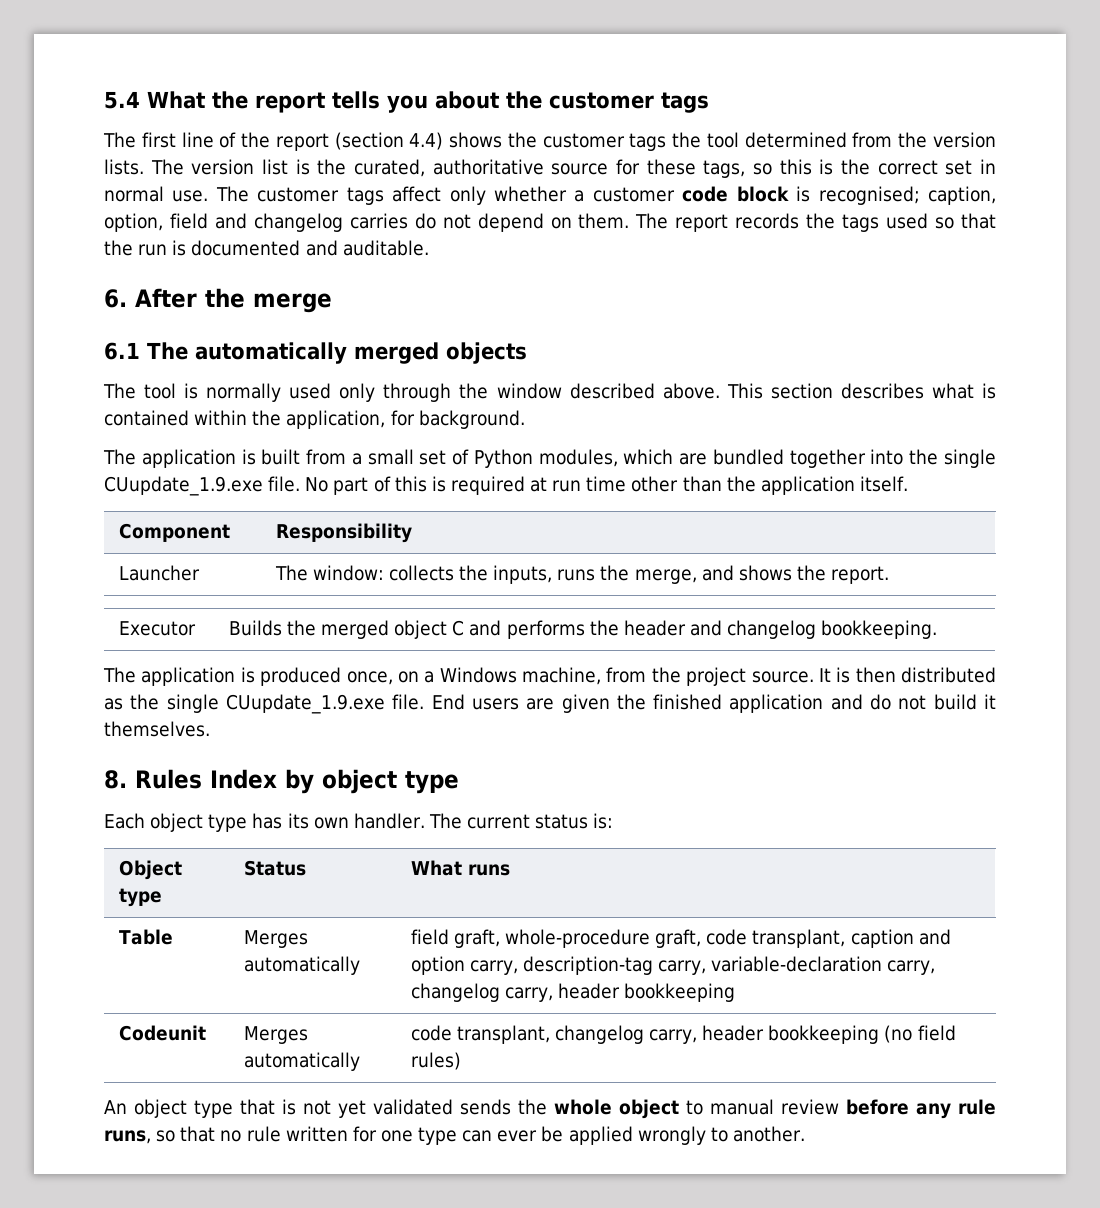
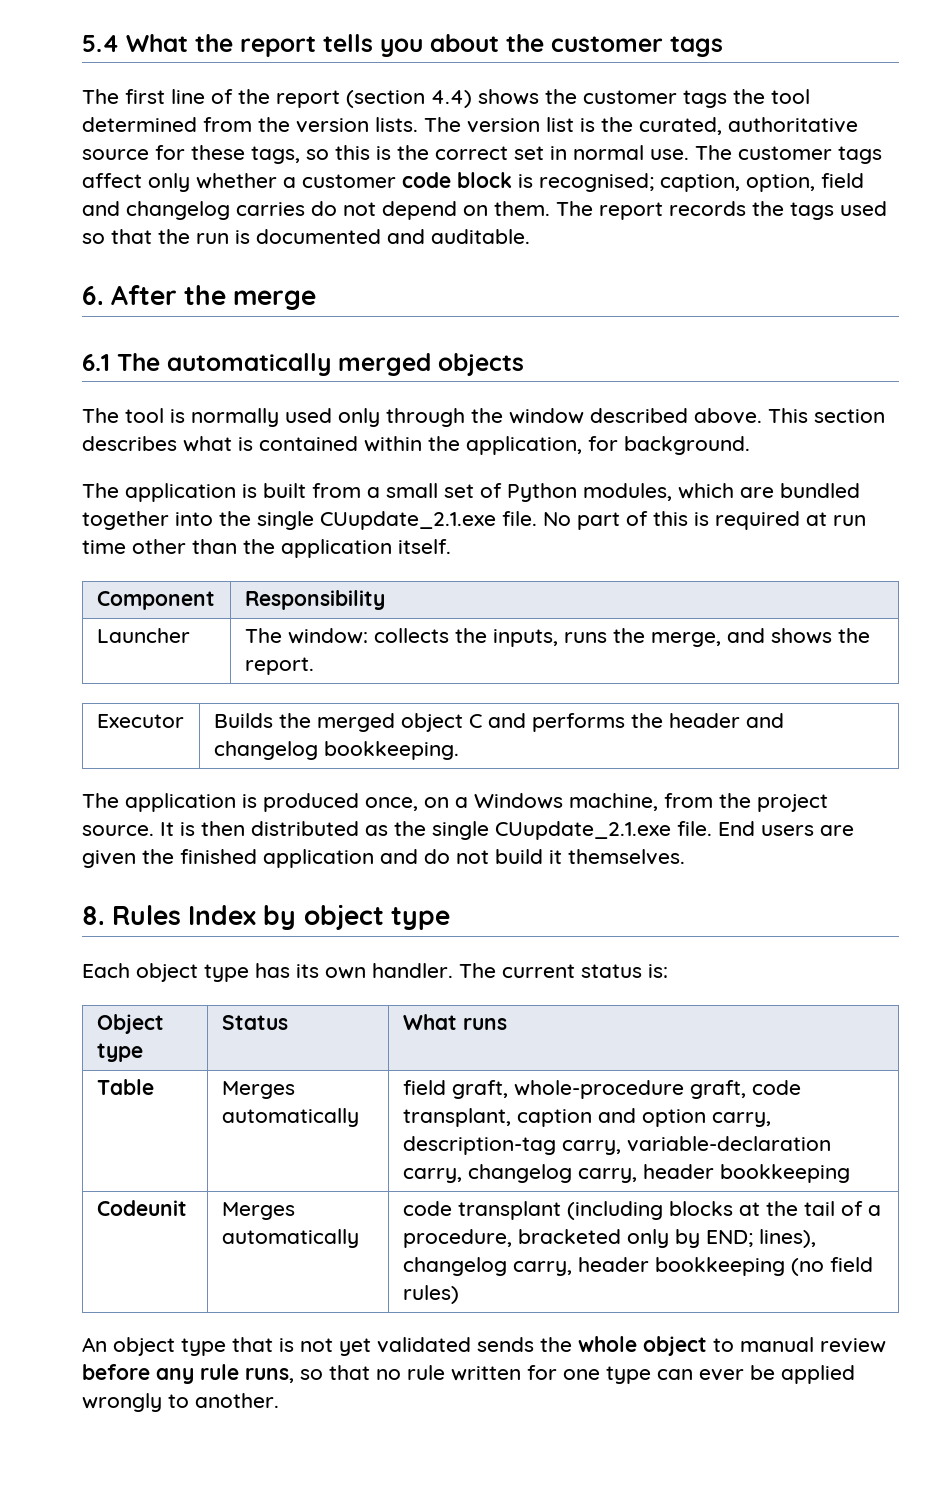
[104,476,263,496] CUupdate_1.9.exe -> [320,511,496,530] CUupdate_2.1.exe
[225,694,385,714] CUupdate_1.9.exe -> [495,821,671,840] CUupdate_2.1.exe
[456,1025,550,1044] transplant, -> [457,1201,881,1220] [402,1229,816,1248] transplant (including blocks at the tail of a procedure, bracketed only by END; lines),

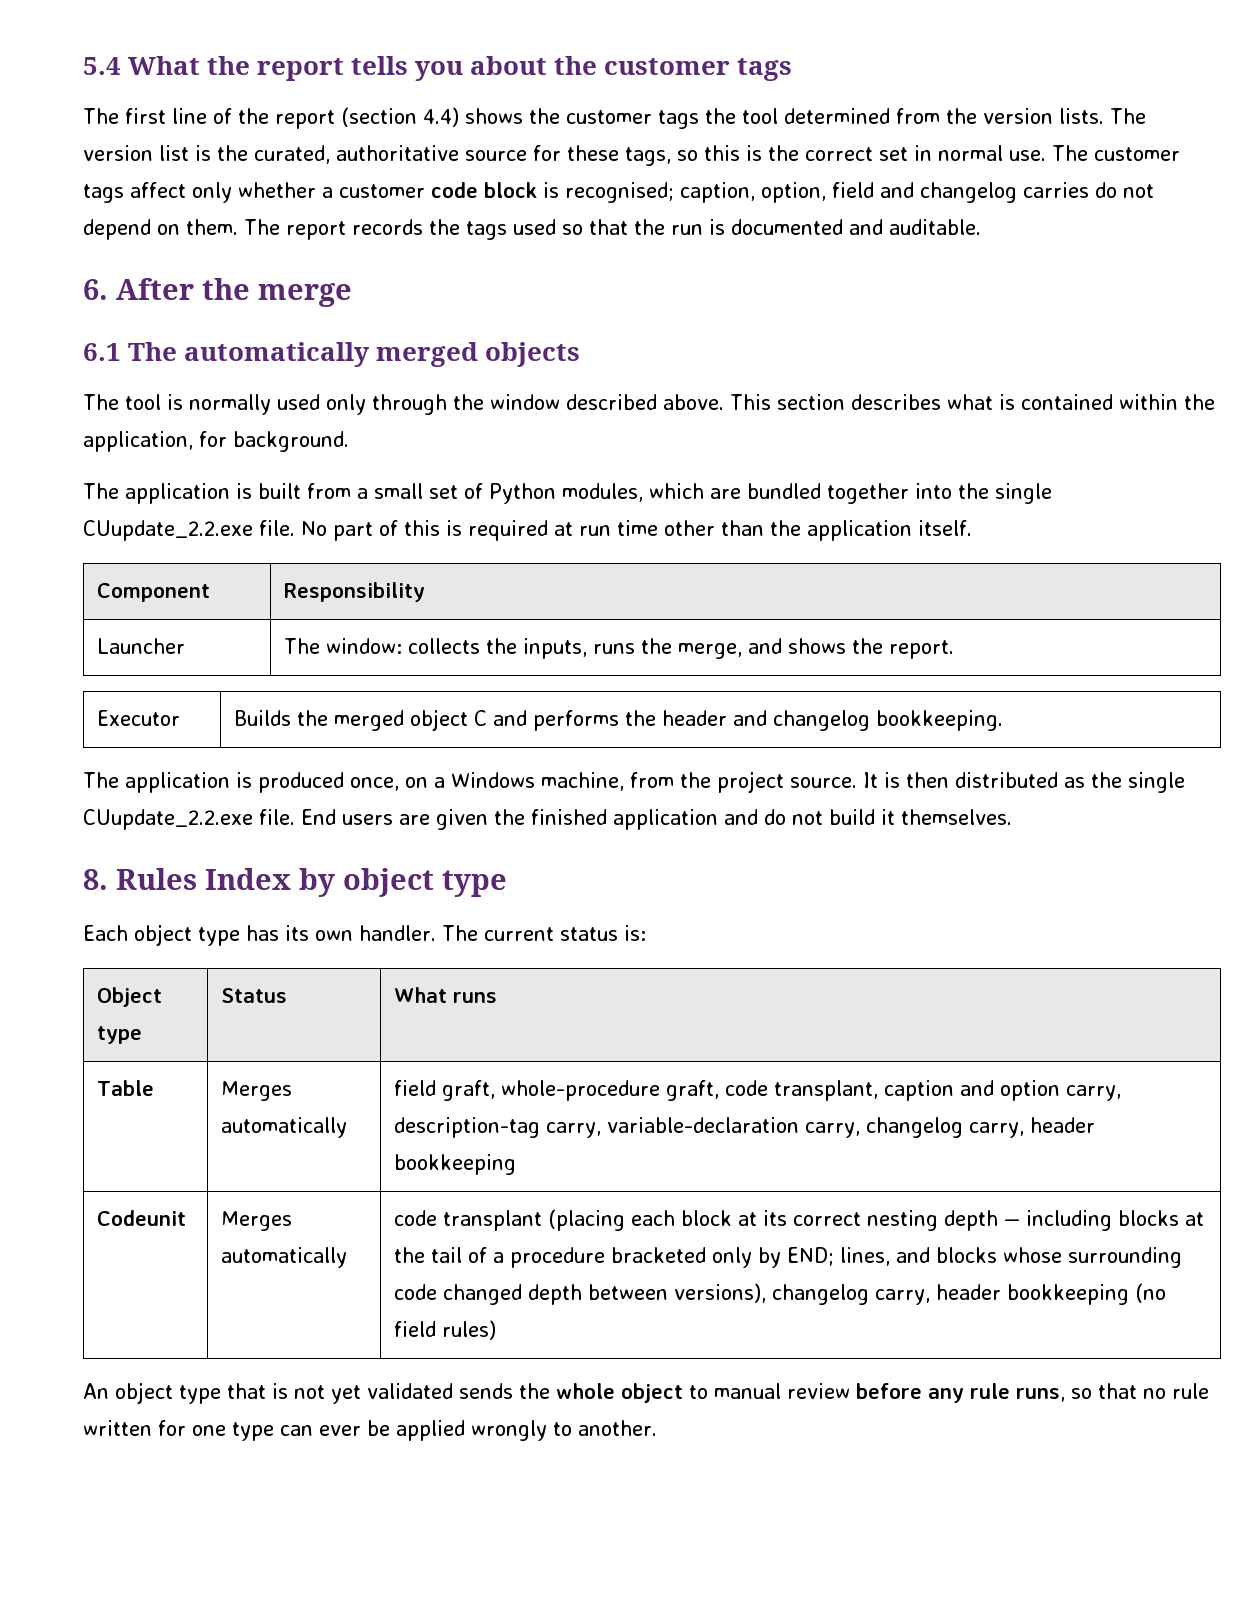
[320,511,496,530] CUupdate_2.1.exe -> [83,520,253,541] CUupdate_2.2.exe
[495,821,671,840] CUupdate_2.1.exe -> [83,809,253,830] CUupdate_2.2.exe
[566,1201,663,1220] (including -> [548,1209,1113,1231] (placing each block at its correct nesting depth — including
[402,1229,512,1248] procedure, -> [510,1247,606,1268] procedure
[758,1229,816,1248] lines), -> [840,1247,1183,1268] [394,1283,767,1305] lines, and blocks whose surrounding code changed depth between versions),

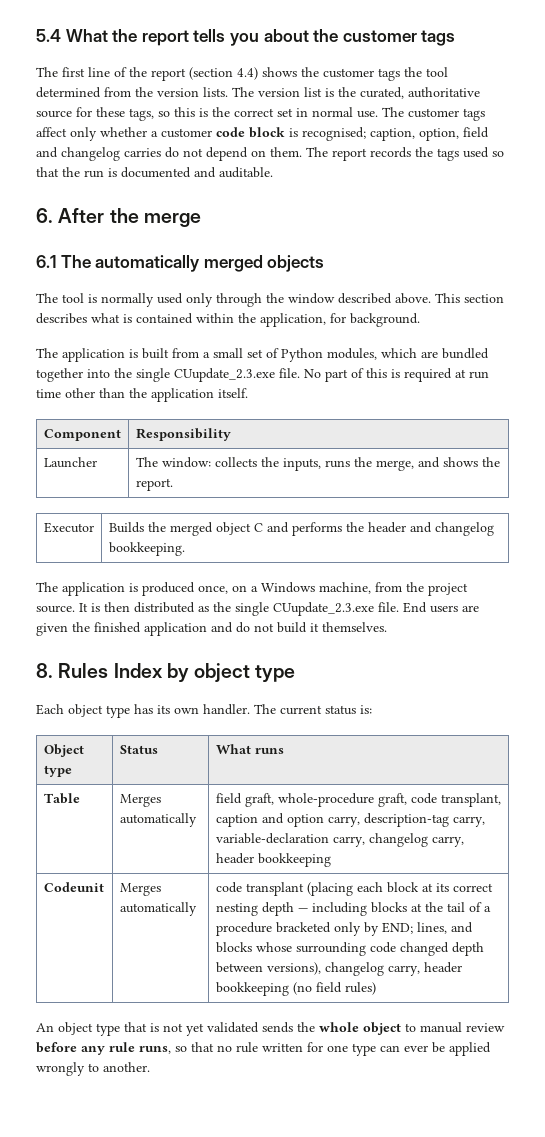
[83,520,253,541] CUupdate_2.2.exe -> [174,368,275,382] CUupdate_2.3.exe
[83,809,253,830] CUupdate_2.2.exe -> [273,602,374,616] CUupdate_2.3.exe

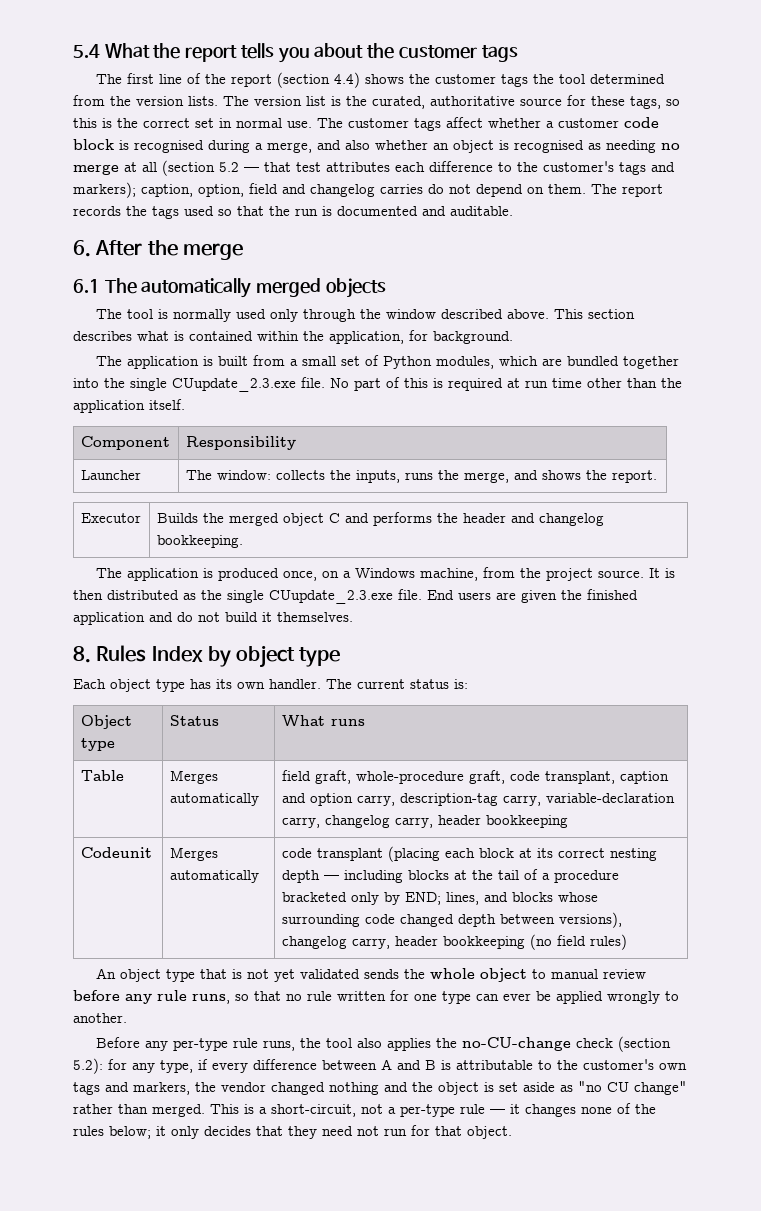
[70,127,97,141] only -> (483, 122) none
[302,127,366,141] recognised; -> [134,140,680,153] [73,160,675,176] [73,182,136,198] recognised during a merge, and also whether an object is recognised as needing no merge at all (section 5.2 — that test attributes each difference to the customer's tags and markers);
(150, 1067) none -> [95,1036,671,1052] [73,1058,687,1074] [73,1081,687,1095] [73,1103,656,1117] [73,1125,512,1139] // Before any per-type rule runs, the tool also applies the no-CU-change check (section 5.2): for any type, if every difference between A and B is attributable to the customer's own tags and markers, the vendor changed nothing and the object is set aside as "no CU change" rather than merged. This is a short-circuit, not a per-type rule — it changes none of the rules below; it only decides that they need not run for that object.

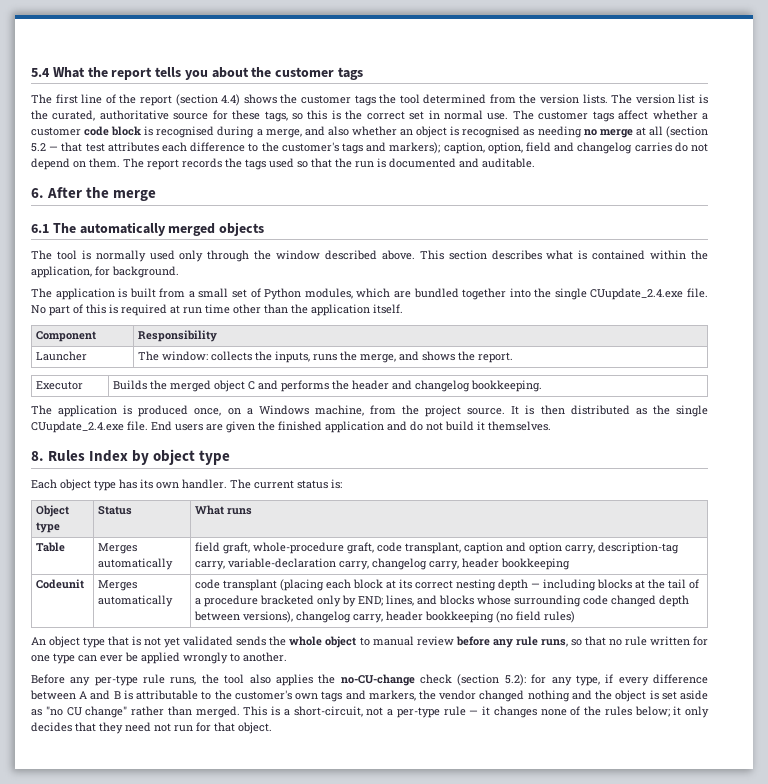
[172,378,296,392] CUupdate_2.3.exe -> [590,288,684,300] CUupdate_2.4.exe
[269,590,393,604] CUupdate_2.3.exe -> [31,421,124,433] CUupdate_2.4.exe

